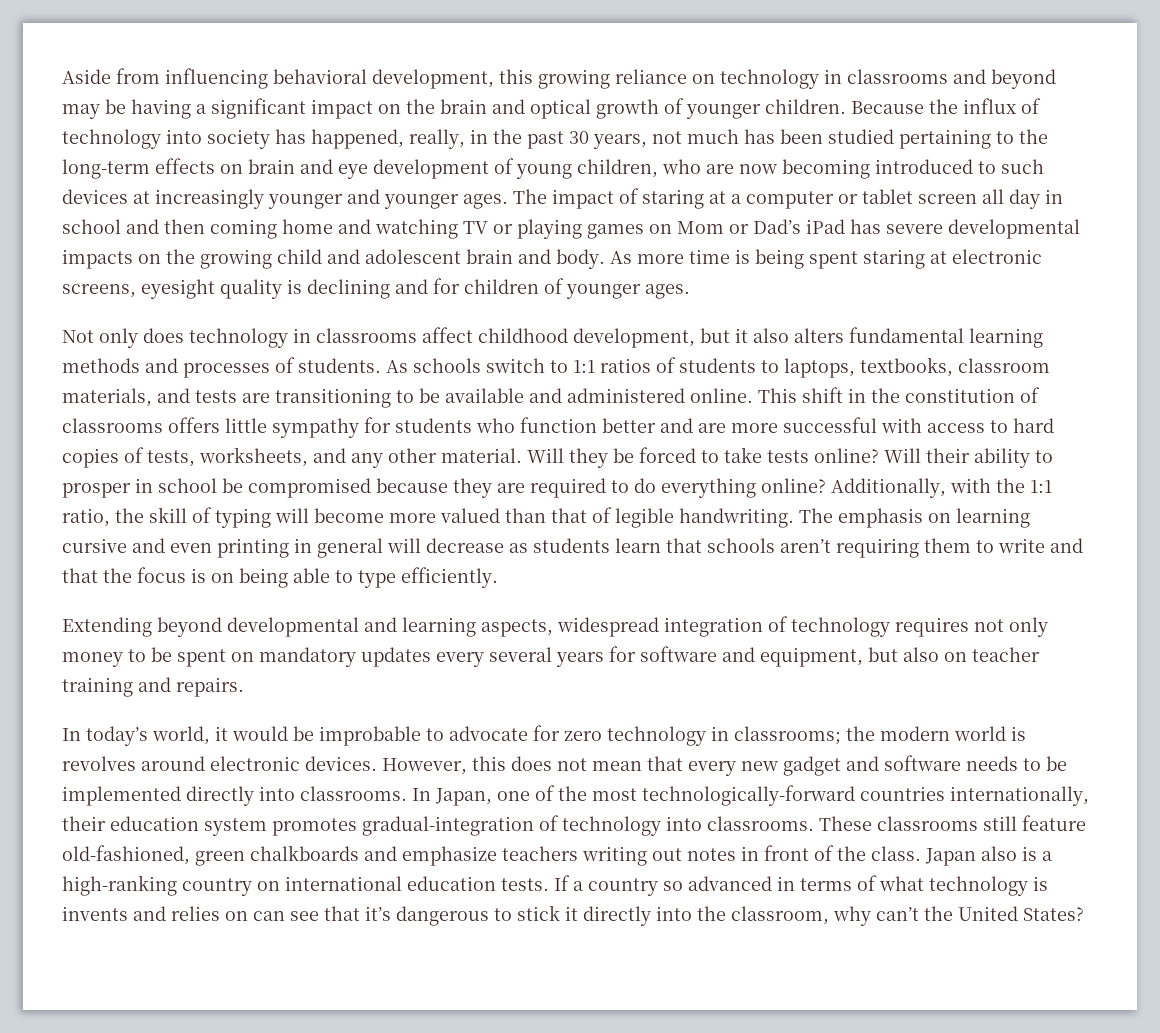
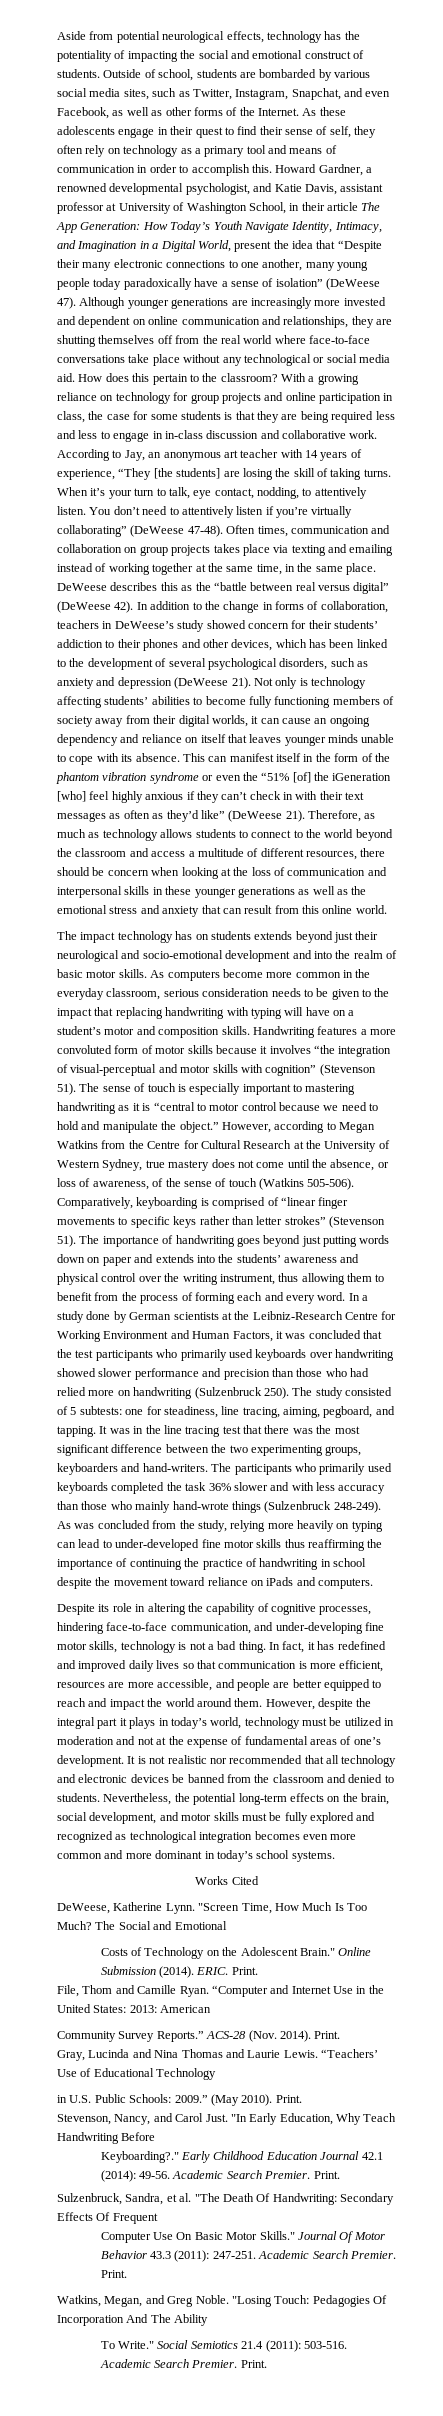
[165,68,1056,89] [62,98,1041,119] [62,129,1048,149] [62,158,1044,179] [62,188,1063,209] [62,219,1080,239] [62,249,1042,269] [62,278,690,299] [62,327,1043,348] [62,357,1050,378] [62,387,1040,408] [62,417,1054,438] [62,447,1053,468] [62,478,1052,498] [62,507,1030,528] [62,538,1083,558] [62,567,498,588] [62,616,1048,637] [62,646,1040,667] [62,677,244,697] [62,725,1026,746] [62,755,1067,776] [62,785,1089,806] [62,815,1086,836] [62,845,1052,866] [62,875,1048,896] [62,905,1084,926] influencing behavioral development, this growing reliance on technology in classrooms and beyond may be having a significant impact on the brain and optical growth of younger children. Because the influx of technology into society has happened, really, in the past 30 years, not much has been studied pertaining to the long-term effects on brain and eye development of young children, who are now becoming introduced to such devices at increasingly younger and younger ages. The impact of staring at a computer or tablet screen all day in school and then coming home and watching TV or playing games on Mom or Dad’s iPad has severe developmental impacts on the growing child and adolescent brain and body. As more time is being spent staring at electronic screens, eyesight quality is declining and for children of younger ages. // Not only does technology in classrooms affect childhood development, but it also alters fundamental learning methods and processes of students. As schools switch to 1:1 ratios of students to laptops, textbooks, classroom materials, and tests are transitioning to be available and administered online. This shift in the constitution of classrooms offers little sympathy for students who function better and are more successful with access to hard copies of tests, worksheets, and any other material. Will they be forced to take tests online? Will their ability to prosper in school be compromised because they are required to do everything online? Additionally, with the 1:1 ratio, the skill of typing will become more valued than that of legible handwriting. The emphasis on learning cursive and even printing in general will decrease as students learn that schools aren’t requiring them to write and that the focus is on being able to type efficiently. // Extending beyond developmental and learning aspects, widespread integration of technology requires not only money to be spent on mandatory updates every several years for software and equipment, but also on teacher training and repairs. // In today’s world, it would be improbable to advocate for zero technology in classrooms; the modern world is revolves around electronic devices. However, this does not mean that every new gadget and software needs to be implemented directly into classrooms. In Japan, one of the most technologically-forward countries internationally, their education system promotes gradual-integration of technology into classrooms. These classrooms still feature old-fashioned, green chalkboards and emphasize teachers writing out notes in front of the class. Japan also is a high-ranking country on international education tests. If a country so advanced in terms of what technology is invents and relies on can see that it’s dangerous to stick it directly into the classroom, why can’t the United States? -> [116,31,360,43] [57,50,364,62] [57,69,370,81] [57,88,391,100] [57,107,346,119] [57,126,377,138] [57,145,337,157] [57,164,372,176] [57,183,384,195] [57,202,381,214] [56,221,382,233] [57,240,382,252] [57,259,368,271] [57,278,380,290] [57,297,386,309] [57,316,392,328] [57,335,370,347] [57,354,390,366] [57,373,359,385] [57,392,394,404] [57,411,395,423] [57,430,378,442] [57,449,362,461] [57,468,391,480] [57,487,367,499] [57,506,353,518] [57,525,391,537] [57,544,394,556] [57,563,377,575] [57,582,390,594] [57,601,388,613] [57,620,378,632] [57,639,388,651] [57,658,368,670] [57,677,366,689] [57,696,394,708] [57,715,370,727] [57,734,395,746] [57,753,390,765] [56,772,392,784] [57,791,365,803] [57,810,376,822] [57,829,393,841] [57,848,386,860] [57,867,387,879] [57,886,367,898] [57,905,387,917] [57,931,379,943] [57,950,397,962] [57,969,371,981] [57,988,390,1000] [57,1007,355,1019] [57,1026,396,1038] [57,1045,392,1057] [57,1064,376,1076] [57,1083,356,1095] [57,1102,379,1114] [57,1121,375,1133] [57,1140,390,1152] [57,1159,389,1171] [57,1178,355,1190] [57,1197,349,1209] [57,1216,385,1228] [57,1235,390,1247] [57,1254,360,1266] [57,1273,385,1285] [57,1292,369,1304] [57,1311,397,1323] [57,1330,382,1342] [57,1349,394,1361] [57,1368,369,1380] [57,1387,392,1399] [57,1406,395,1418] [57,1425,360,1437] [57,1444,362,1456] [57,1463,392,1475] [57,1482,386,1494] [57,1501,381,1513] [57,1520,383,1532] [57,1539,383,1551] [57,1558,366,1570] [57,1577,373,1589] [57,1603,372,1615] [57,1622,384,1634] [57,1641,386,1653] [57,1660,384,1672] [57,1679,382,1691] [57,1698,372,1710] [57,1717,395,1729] [57,1736,381,1748] [57,1755,397,1767] [57,1774,394,1783] [57,1793,389,1805] [57,1812,376,1824] [57,1831,357,1843] [57,1850,335,1862] [195,1876,259,1885] [57,1902,367,1914] [57,1921,227,1930] [100,1947,372,1959] [100,1966,258,1978] [57,1985,384,1997] [57,2004,212,2013] [57,2030,341,2042] [57,2049,378,2061] [57,2068,217,2080] [57,2094,302,2106] [57,2113,397,2125] [57,2132,156,2144] [100,2151,383,2163] [100,2170,340,2182] [57,2193,394,2205] [57,2212,158,2224] [100,2231,385,2243] [100,2250,396,2262] [100,2270,127,2278] [57,2295,387,2307] [57,2314,209,2326] [100,2340,347,2352] [99,2359,267,2368] potential neurological effects, technology has the potentiality of impacting the social and emotional construct of students. Outside of school, students are bombarded by various social media sites, such as Twitter, Instagram, Snapchat, and even Facebook, as well as other forms of the Internet. As these adolescents engage in their quest to find their sense of self, they often rely on technology as a primary tool and means of communication in order to accomplish this. Howard Gardner, a renowned developmental psychologist, and Katie Davis, assistant professor at University of Washington School, in their article The App Generation: How Today’s Youth Navigate Identity, Intimacy, and Imagination in a Digital World, present the idea that “Despite their many electronic connections to one another, many young people today paradoxically have a sense of isolation” (DeWeese 47). Although younger generations are increasingly more invested and dependent on online communication and relationships, they are shutting themselves off from the real world where face-to-face conversations take place without any technological or social media aid. How does this pertain to the classroom? With a growing reliance on technology for group projects and online participation in class, the case for some students is that they are being required less and less to engage in in-class discussion and collaborative work. According to Jay, an anonymous art teacher with 14 years of experience, “They [the students] are losing the skill of taking turns. When it’s your turn to talk, eye contact, nodding, to attentively listen. You don’t need to attentively listen if you’re virtually collaborating” (DeWeese 47-48). Often times, communication and collaboration on group projects takes place via texting and emailing instead of working together at the same time, in the same place. DeWeese describes this as the “battle between real versus digital” (DeWeese 42). In addition to the change in forms of collaboration, teachers in DeWeese’s study showed concern for their students’ addiction to their phones and other devices, which has been linked to the development of several psychological disorders, such as anxiety and depression (DeWeese 21). Not only is technology affecting students’ abilities to become fully functioning members of society away from their digital worlds, it can cause an ongoing dependency and reliance on itself that leaves younger minds unable to cope with its absence. This can manifest itself in the form of the phantom vibration syndrome or even the “51% [of] the iGeneration [who] feel highly anxious if they can’t check in with their text messages as often as they’d like” (DeWeese 21). Therefore, as much as technology allows students to connect to the world beyond the classroom and access a multitude of different resources, there should be concern when looking at the loss of communication and interpersonal skills in these younger generations as well as the emotional stress and anxiety that can result from this online world. // The impact technology has on students extends beyond just their neurological and socio-emotional development and into the realm of basic motor skills. As computers become more common in the everyday classroom, serious consideration needs to be given to the impact that replacing handwriting with typing will have on a student’s motor and composition skills. Handwriting features a more convoluted form of motor skills because it involves “the integration of visual-perceptual and motor skills with cognition” (Stevenson 51). The sense of touch is especially important to mastering handwriting as it is “central to motor control because we need to hold and manipulate the object.” However, according to Megan Watkins from the Centre for Cultural Research at the University of Western Sydney, true mastery does not come until the absence, or loss of awareness, of the sense of touch (Watkins 505-506). Comparatively, keyboarding is comprised of “linear finger movements to specific keys rather than letter strokes” (Stevenson 51). The importance of handwriting goes beyond just putting words down on paper and extends into the students’ awareness and physical control over the writing instrument, thus allowing them to benefit from the process of forming each and every word. In a study done by German scientists at the Leibniz-Research Centre for Working Environment and Human Factors, it was concluded that the test participants who primarily used keyboards over handwriting showed slower performance and precision than those who had relied more on handwriting (Sulzenbruck 250). The study consisted of 5 subtests: one for steadiness, line tracing, aiming, pegboard, and tapping. It was in the line tracing test that there was the most significant difference between the two experimenting groups, keyboarders and hand-writers. The participants who primarily used keyboards completed the task 36% slower and with less accuracy than those who mainly hand-wrote things (Sulzenbruck 248-249). As was concluded from the study, relying more heavily on typing can lead to under-developed fine motor skills thus reaffirming the importance of continuing the practice of handwriting in school despite the movement toward reliance on iPads and computers. // Despite its role in altering the capability of cognitive processes, hindering face-to-face communication, and under-developing fine motor skills, technology is not a bad thing. In fact, it has redefined and improved daily lives so that communication is more efficient, resources are more accessible, and people are better equipped to reach and impact the world around them. However, despite the integral part it plays in today’s world, technology must be utilized in moderation and not at the expense of fundamental areas of one’s development. It is not realistic nor recommended that all technology and electronic devices be banned from the classroom and denied to students. Nevertheless, the potential long-term effects on the brain, social development, and motor skills must be fully explored and recognized as technological integration becomes even more common and more dominant in today’s school systems. // Works Cited // DeWeese, Katherine Lynn. "Screen Time, How Much Is Too Much? The Social and Emotional // Costs of Technology on the Adolescent Brain." Online Submission (2014). ERIC. Print. // File, Thom and Camille Ryan. “Computer and Internet Use in the United States: 2013: American // Community Survey Reports.” ACS-28 (Nov. 2014). Print. // Gray, Lucinda and Nina Thomas and Laurie Lewis. “Teachers’ Use of Educational Technology // in U.S. Public Schools: 2009.” (May 2010). Print. // Stevenson, Nancy, and Carol Just. "In Early Education, Why Teach Handwriting Before // Keyboarding?." Early Childhood Education Journal 42.1 (2014): 49-56. Academic Search Premier. Print. // Sulzenbruck, Sandra, et al. "The Death Of Handwriting: Secondary Effects Of Frequent // Computer Use On Basic Motor Skills." Journal Of Motor Behavior 43.3 (2011): 247-251. Academic Search Premier. Print. // Watkins, Megan, and Greg Noble. "Losing Touch: Pedagogies Of Incorporation And The Ability // To Write." Social Semiotics 21.4 (2011): 503-516. Academic Search Premier. Print.

